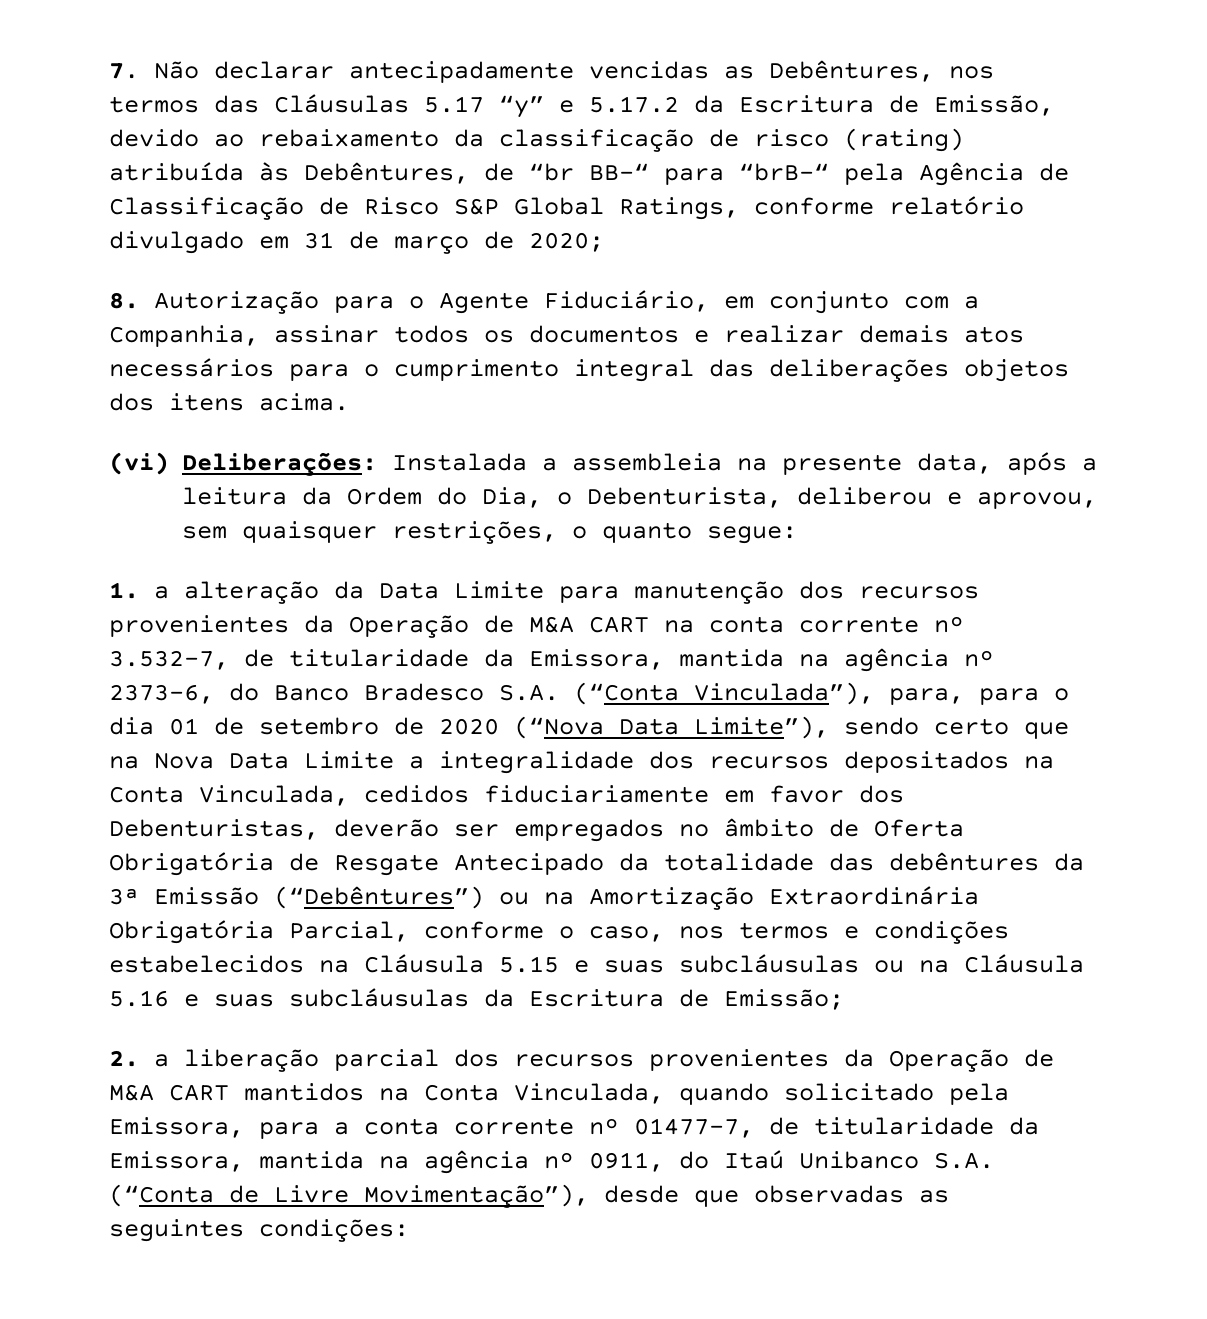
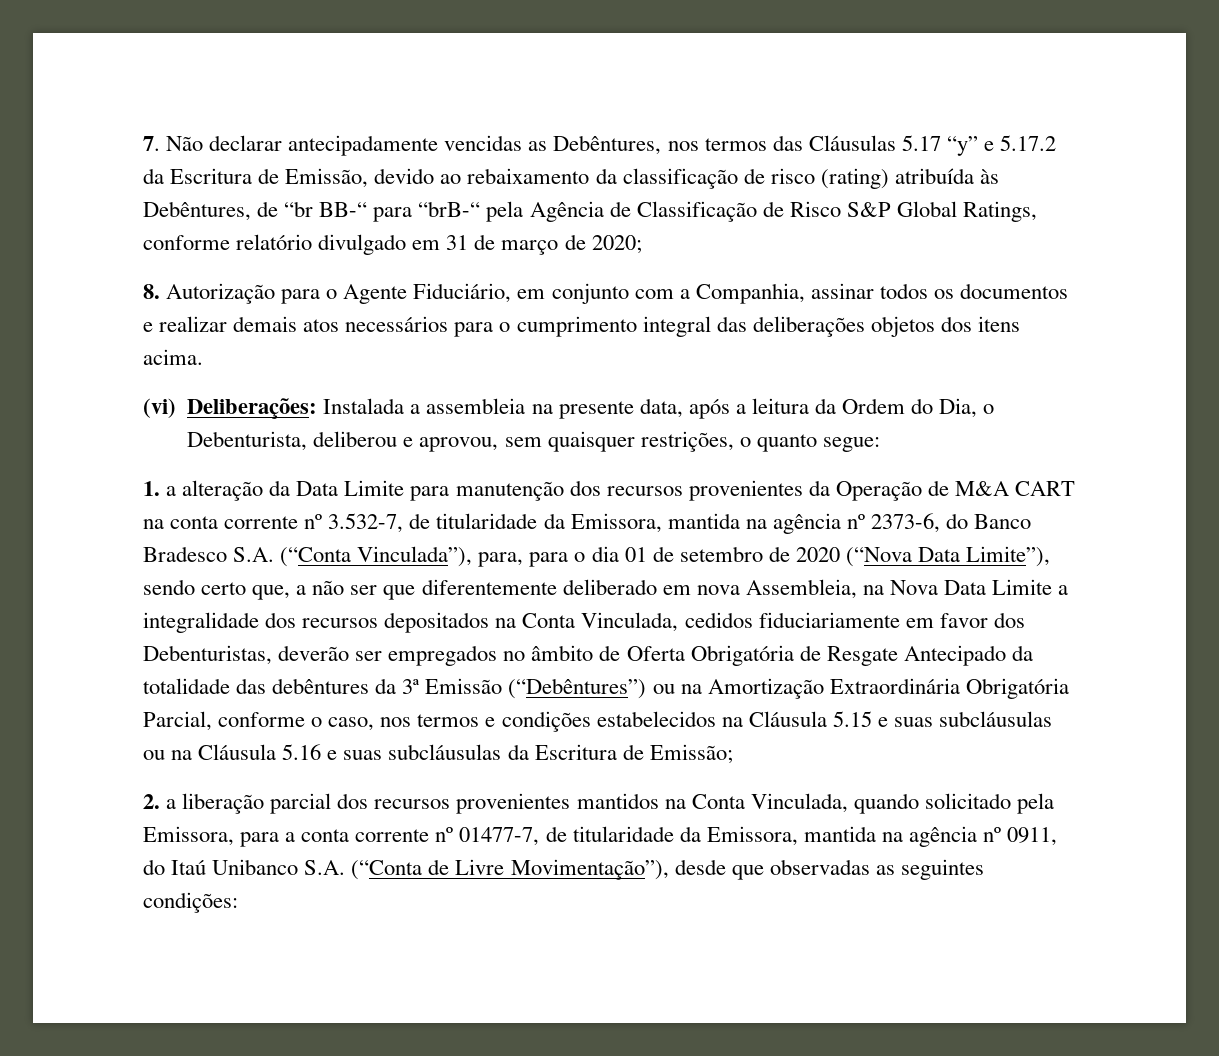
[1024,722,1069,739] que -> [252,579,857,600] que, a não ser que diferentemente deliberado em nova Assembleia,
[844,1049,1054,1072] [109,1084,229,1101] da Operação de M&A CART -> (571, 803) none

